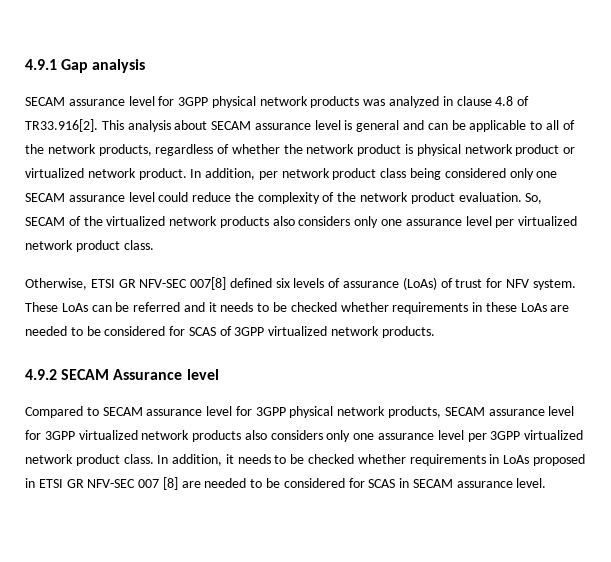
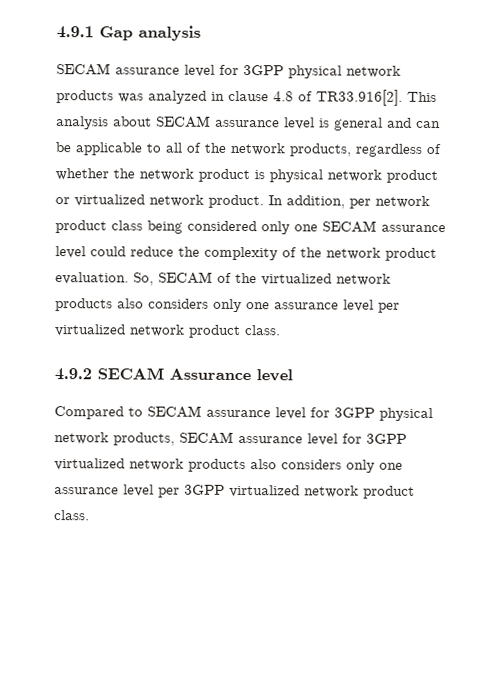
[25,277,576,290] [25,302,570,314] [25,326,435,338] // Otherwise, ETSI GR NFV-SEC 007[8] defined six levels of assurance (LoAs) of trust for NFV system. These LoAs can be referred and it needs to be checked whether requirements in these LoAs are needed to be considered for SCAS of 3GPP virtualized network products. -> (281, 330) none
[157,454,585,466] [25,477,547,490] In addition, it needs to be checked whether requirements in LoAs proposed in ETSI GR NFV-SEC 007 [8] are needed to be considered for SCAS in SECAM assurance level. -> (90, 515) none

